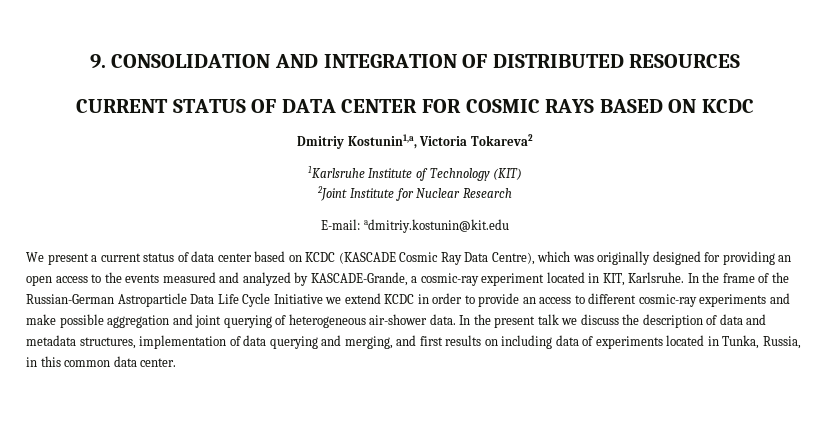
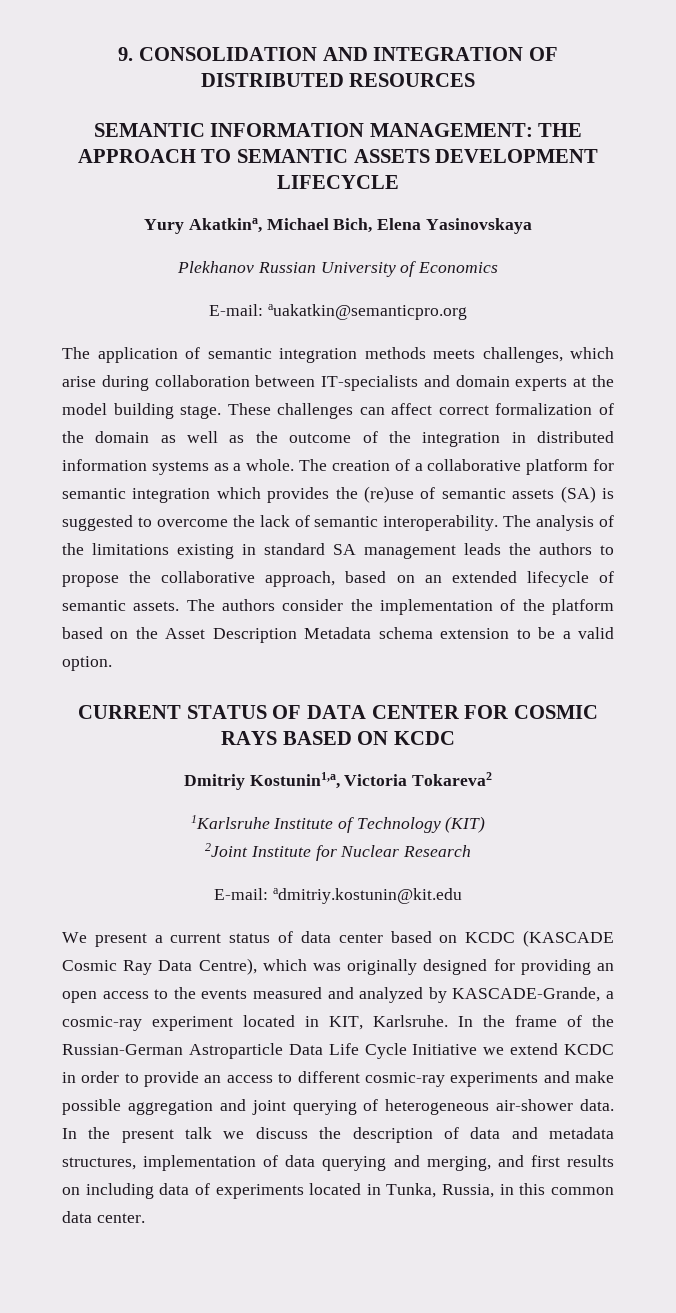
(741, 61) none -> [93,123,583,137] [77,149,599,163] [277,175,399,189] [144,218,532,234] [177,261,498,277] [209,304,467,320] [62,347,614,363] [62,375,614,391] [62,403,614,419] [62,431,614,447] [62,459,614,475] [62,486,614,503] [62,515,614,531] [62,543,614,559] [62,571,614,587] [62,599,614,615] [62,627,614,643] [62,656,112,671] // SEMANTIC INFORMATION MANAGEMENT: THE APPROACH TO SEMANTIC ASSETS DEVELOPMENT LIFECYCLE // Yury Akatkina, Michael Bich, Elena Yasinovskaya // Plekhanov Russian University of Economics // E-mail: auakatkin@semanticpro.org // The application of semantic integration methods meets challenges, which arise during collaboration between IT-specialists and domain experts at the model building stage. These challenges can affect correct formalization of the domain as well as the outcome of the integration in distributed information systems as a whole. The creation of a collaborative platform for semantic integration which provides the (re)use of semantic assets (SA) is suggested to overcome the lack of semantic interoperability. The analysis of the limitations existing in standard SA management leads the authors to propose the collaborative approach, based on an extended lifecycle of semantic assets. The authors consider the implementation of the platform based on the Asset Description Metadata schema extension to be a valid option.

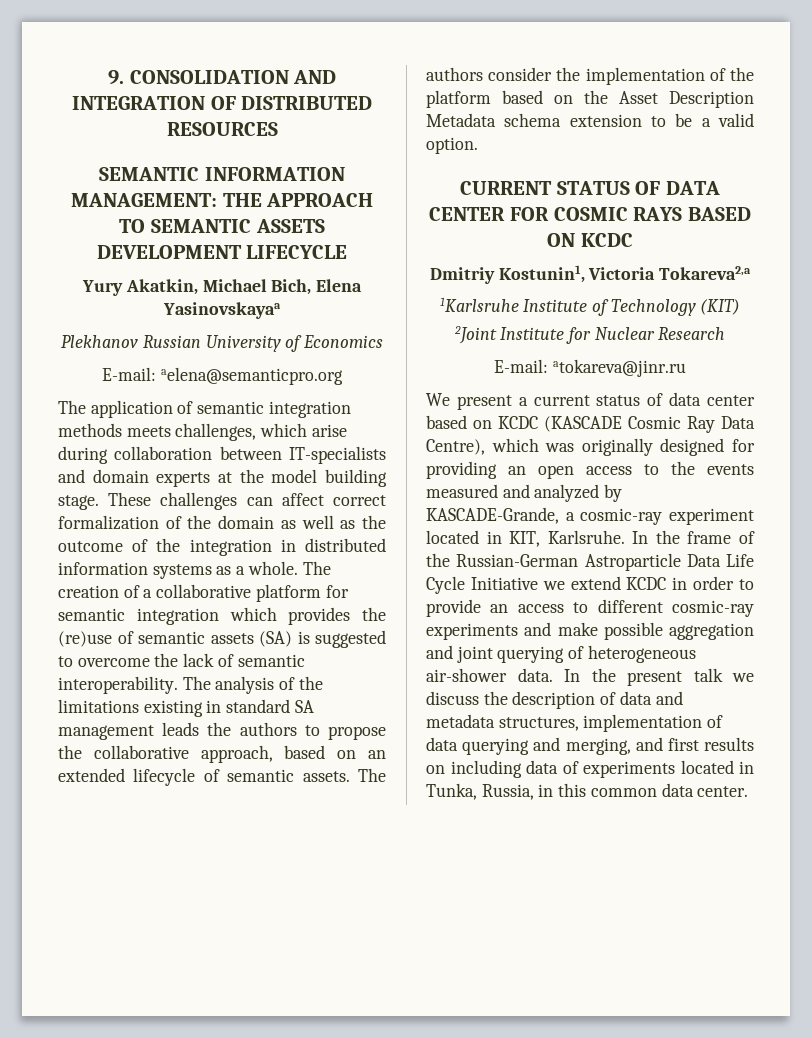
[188,218,262,233] Akatkina, -> [125,279,198,295] Akatkin,
[425,218,532,234] Yasinovskaya -> [163,302,281,319] Yasinovskayaa
[267,304,467,320] auakatkin@semanticpro.org -> [160,367,343,385] aelena@semanticpro.org
[249,772,493,789] Kostunin1,a, Victoria Tokareva2 -> [498,265,752,283] Kostunin1, Victoria Tokareva2,a
[272,888,462,904] admitriy.kostunin@kit.edu -> [552,359,686,377] atokareva@jinr.ru

